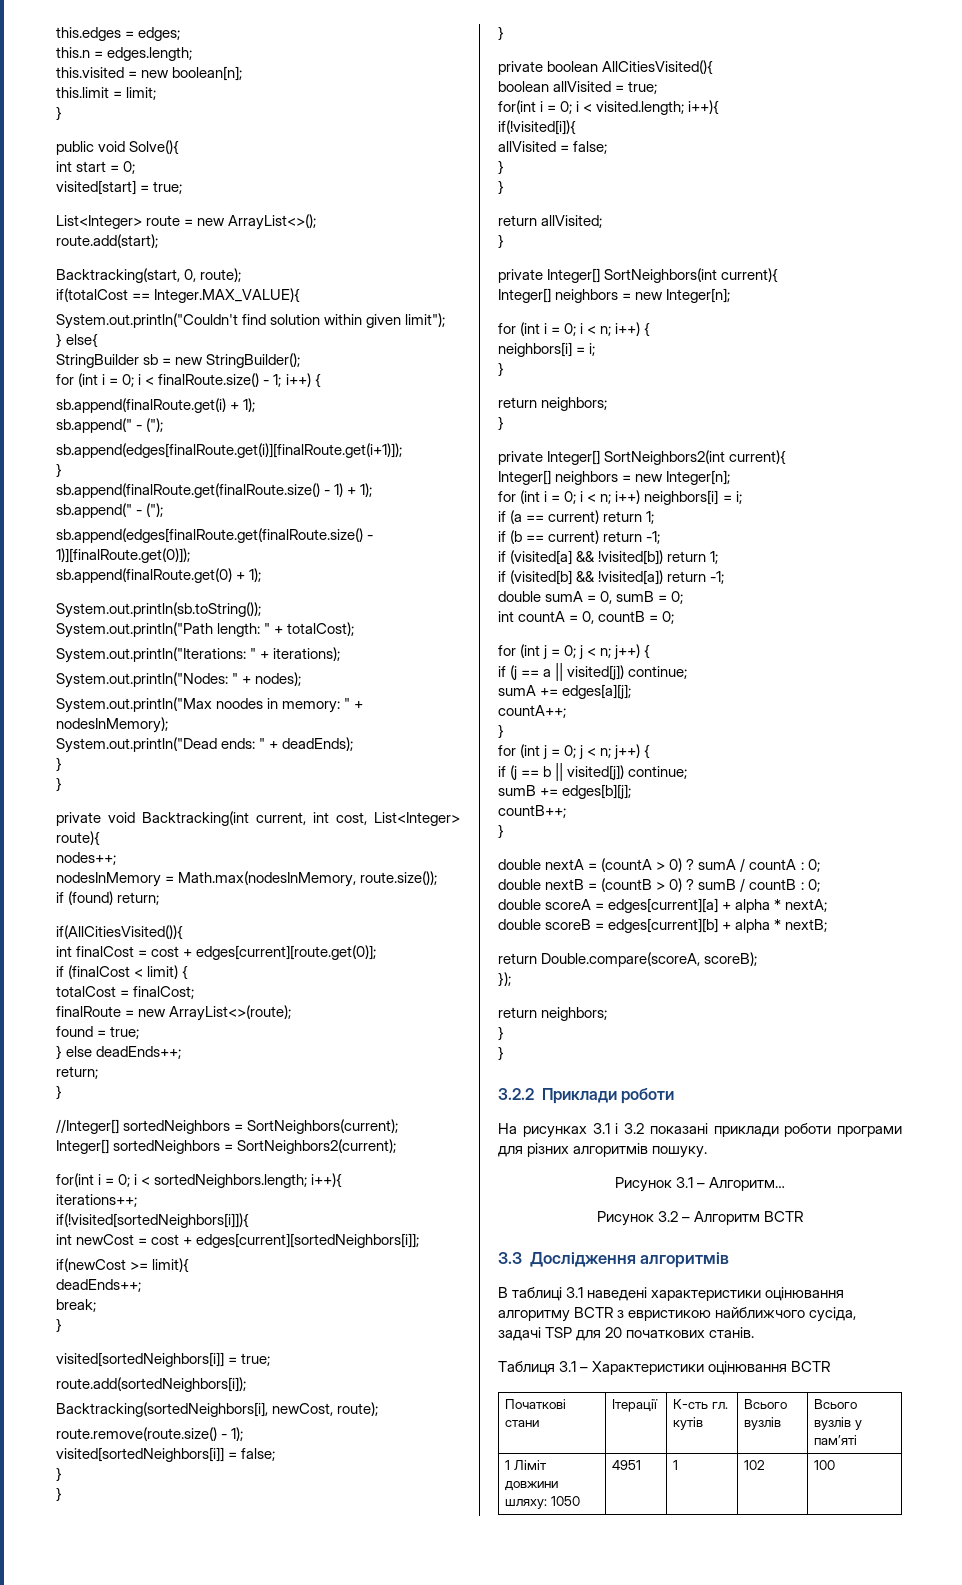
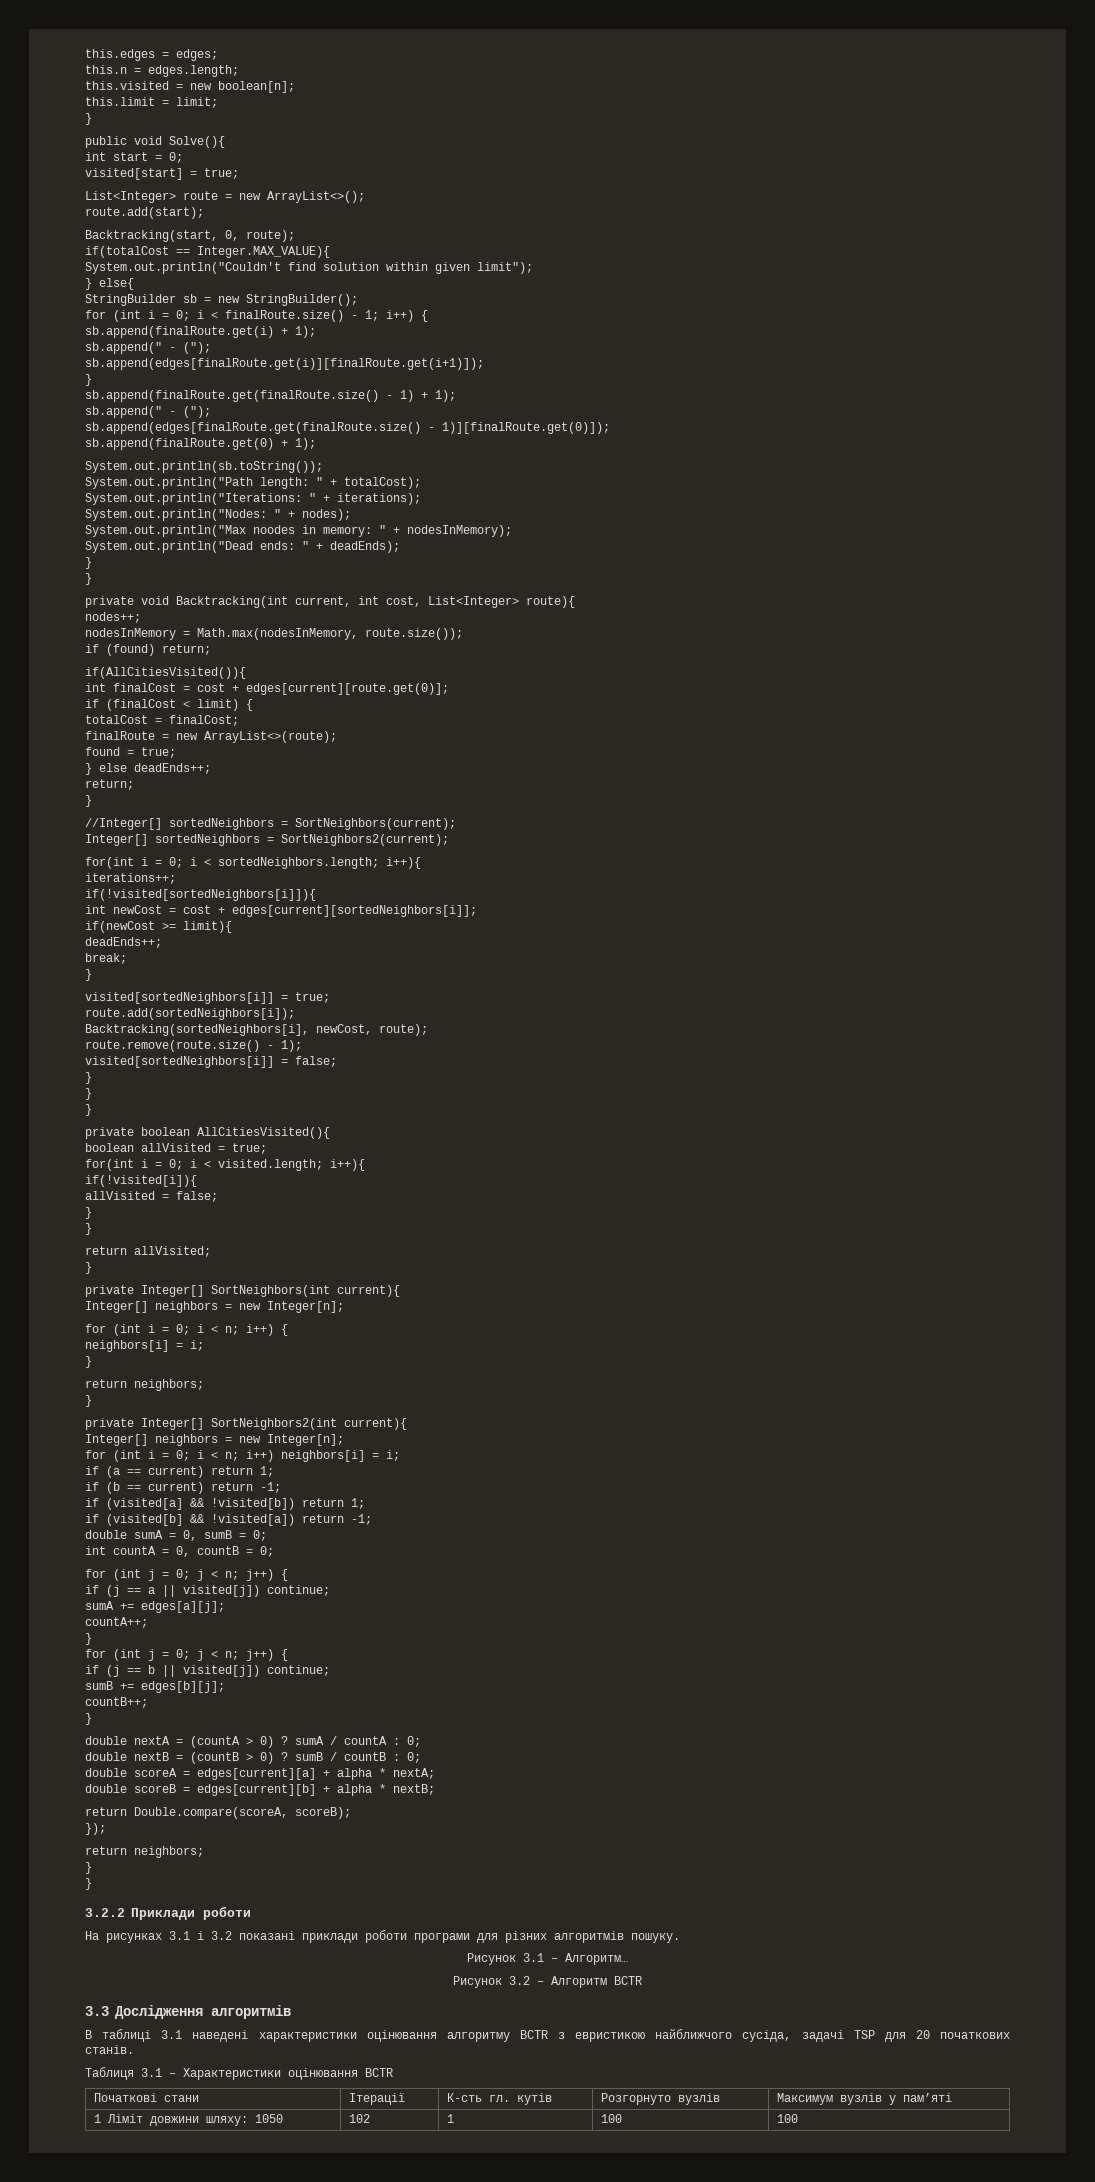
[744,1399,788,1409] Всього -> [601,2093,672,2105] Розгорнуто
[814,1399,858,1409] Всього -> [777,2093,834,2105] Максимум
[612,1460,642,1470] [673,1460,679,1470] [744,1460,766,1470] 4951 | 1 | 102 -> [349,2114,371,2123] [447,2114,455,2123] [601,2114,623,2123] 102 | 1 | 100

